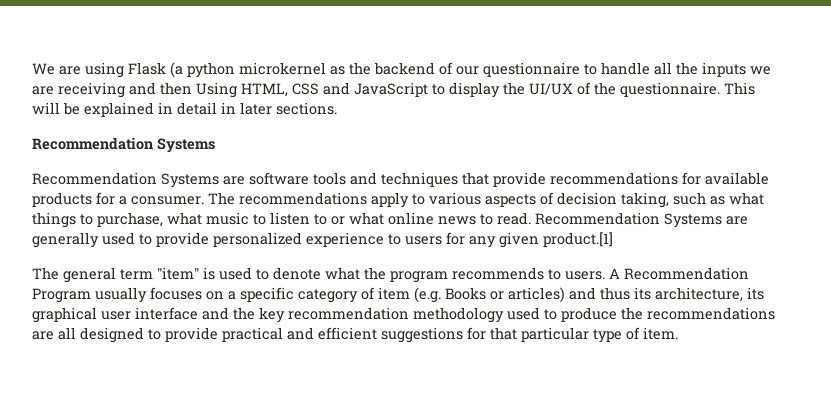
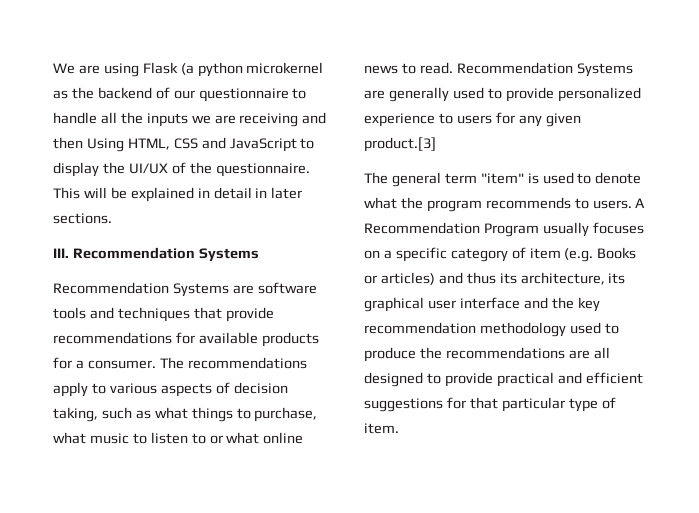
(337, 108) none -> [53,248,69,258] III.
[543,232,613,247] product.[1] -> [364,137,436,152] product.[3]

